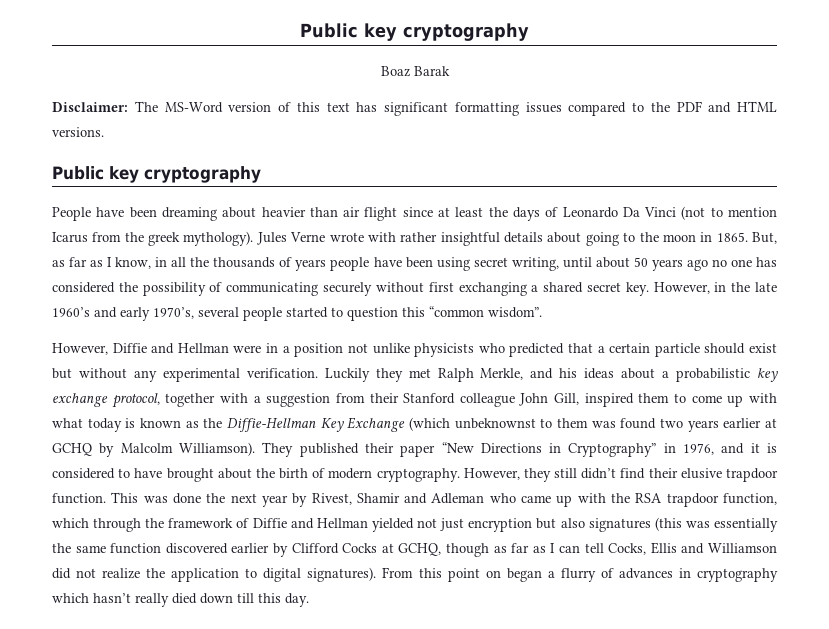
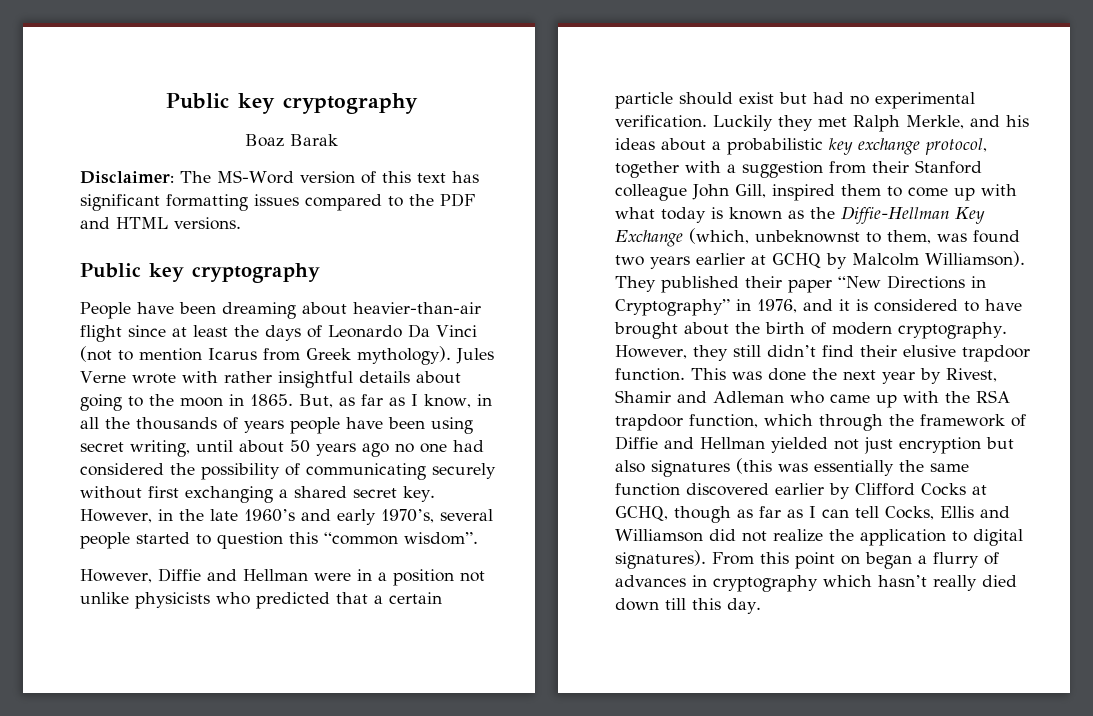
[261,207,361,217] heavier than air -> [353,302,481,314] heavier-than-air
[124,232,181,246] the greek -> [306,348,351,360] Greek
[755,257,777,267] has -> [453,440,484,452] had
[78,368,157,382] without any -> [813,92,869,105] had no
[409,417,451,431] (which -> [689,228,749,244] (which,
[557,418,589,428] them -> [887,230,931,244] them,

